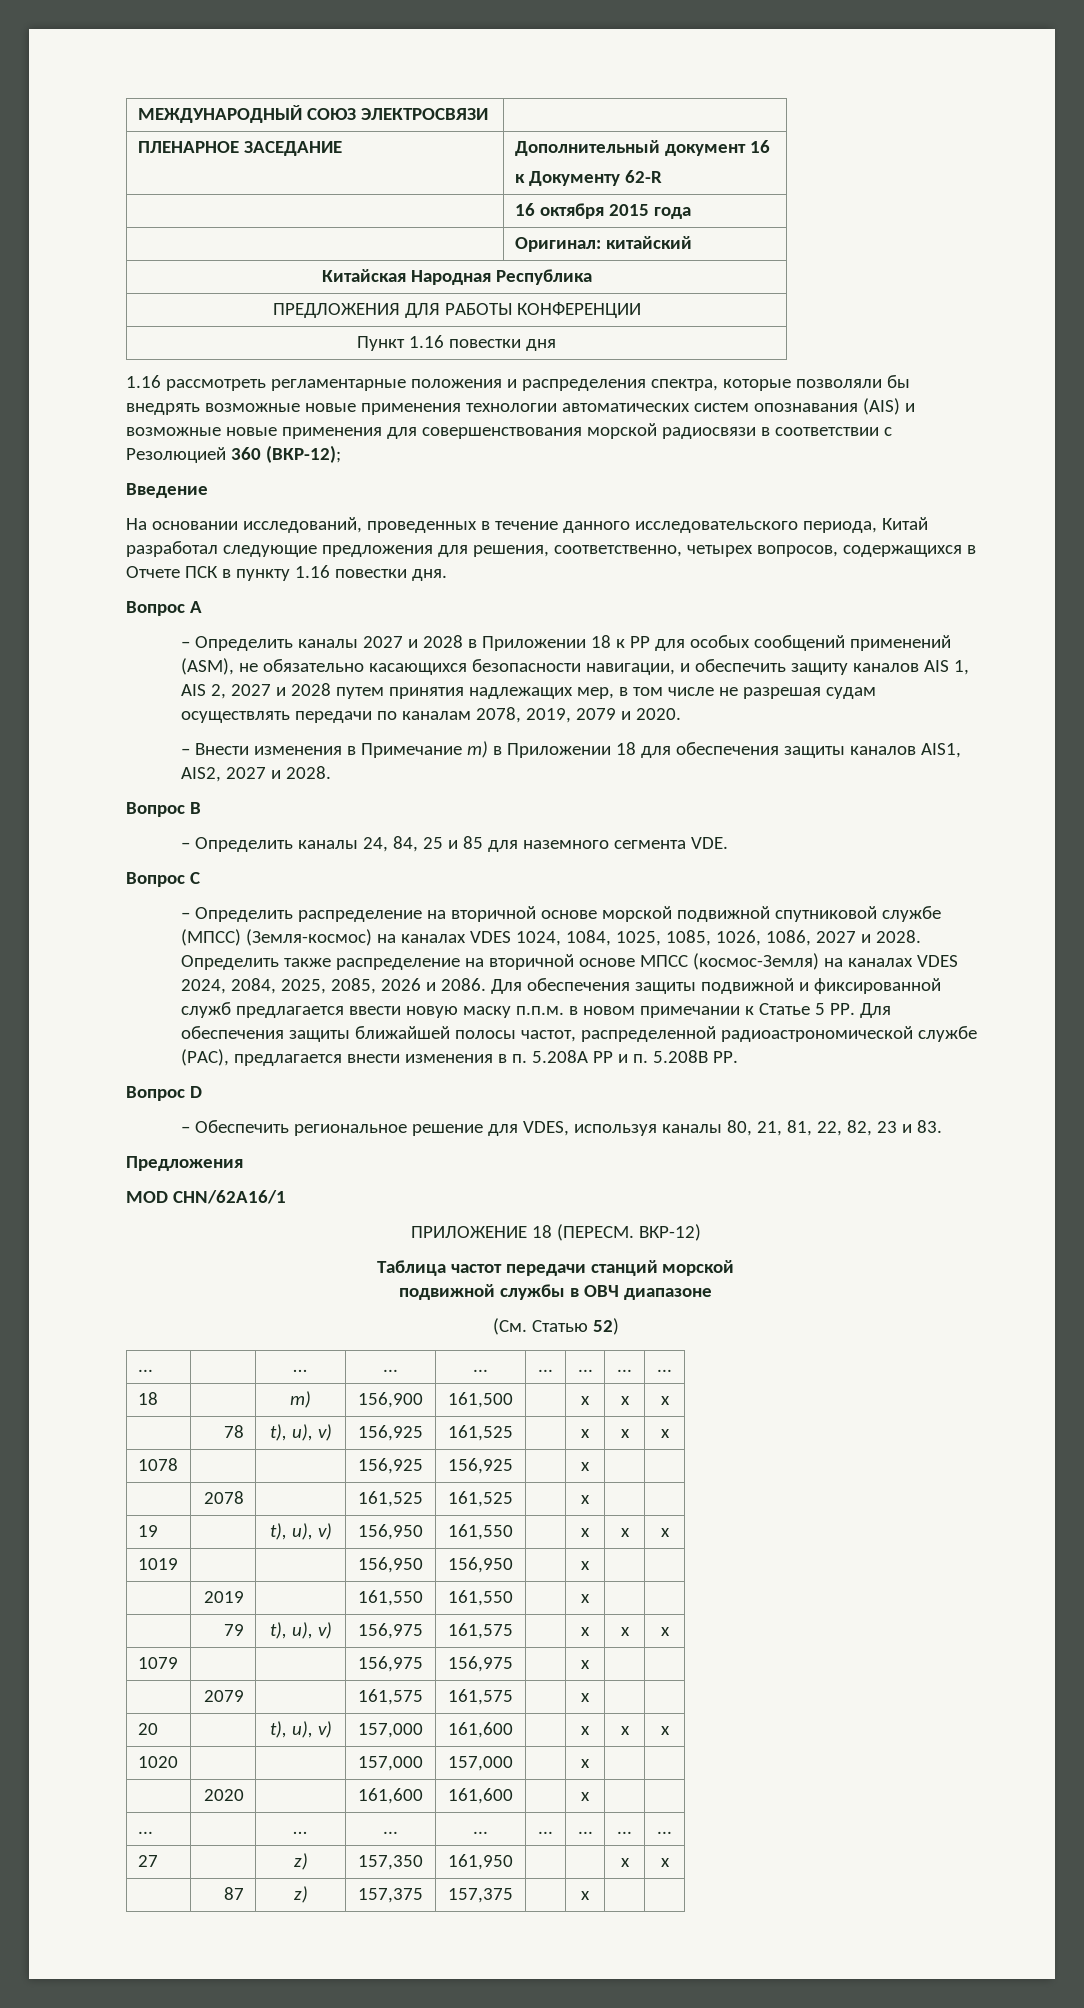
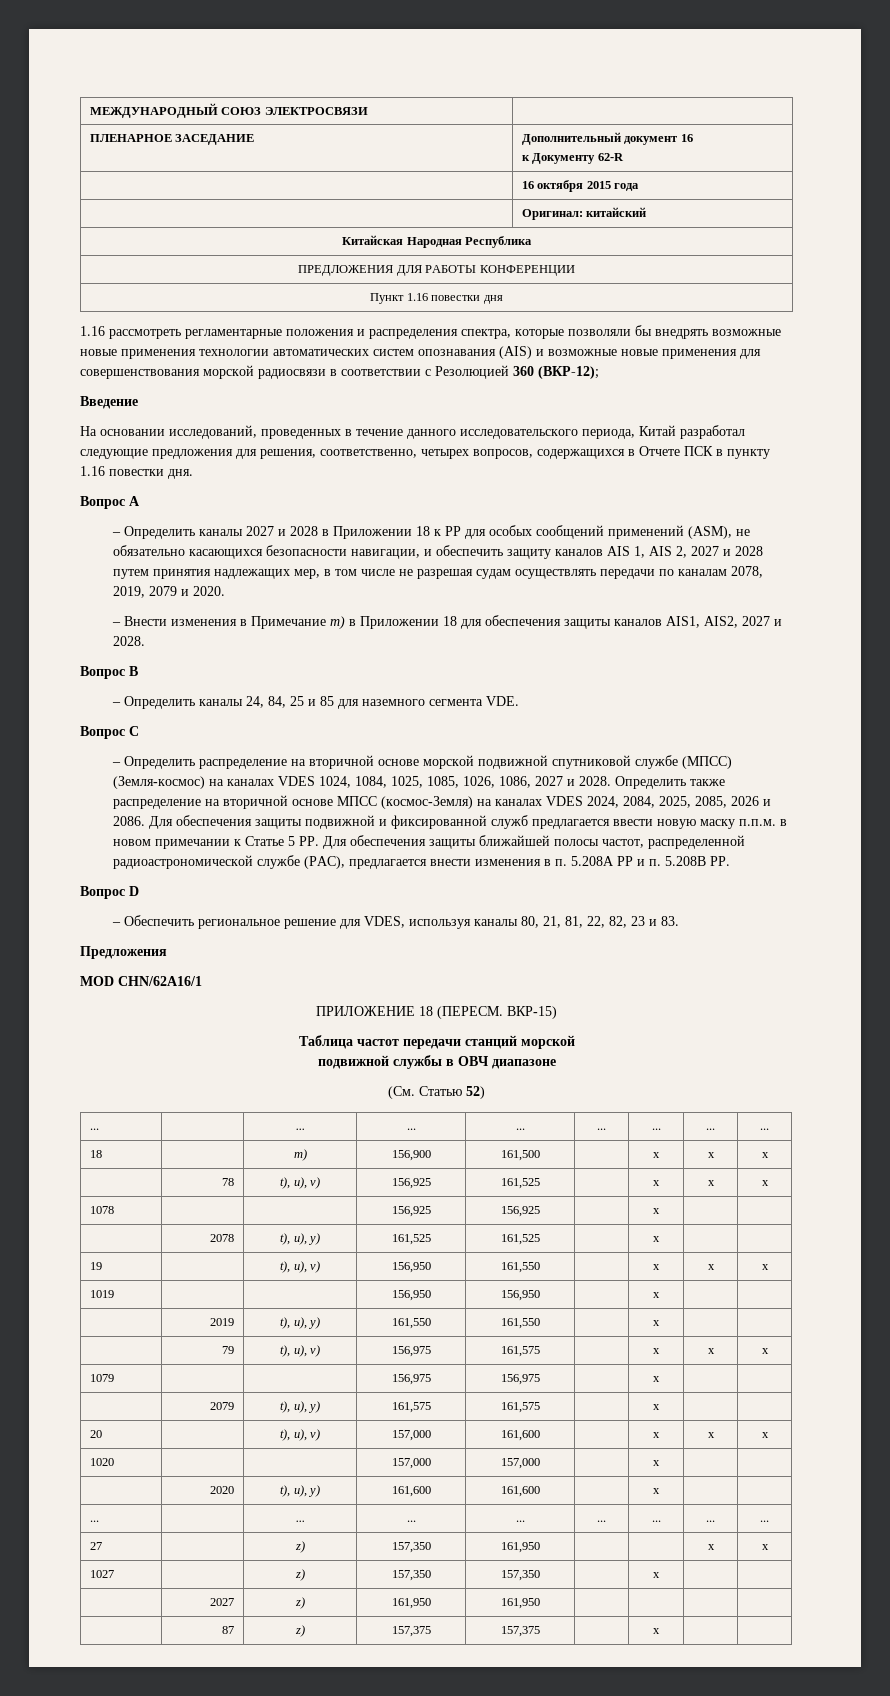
[638,1224,701,1241] ВКР-12) -> [507,1006,557,1019] ВКР-15)
(245, 1497) none -> [280,1233,320,1245] t), u), y)
(245, 1597) none -> [280,1317,320,1329] t), u), y)
(245, 1696) none -> [280,1401,320,1413] t), u), y)
(245, 1795) none -> [280,1485,320,1497] t), u), y)
(670, 1862) none -> [90,1570,115,1578] [294,1569,305,1581] [391,1570,431,1581] [500,1570,540,1581] [653,1572,660,1578] [209,1598,234,1606] [294,1597,305,1609] [391,1598,431,1609] [500,1598,540,1609] // 1027 | | z) | 157,350 | 157,350 | | x | | // | 2027 | z) | 161,950 | 161,950 | | | |

